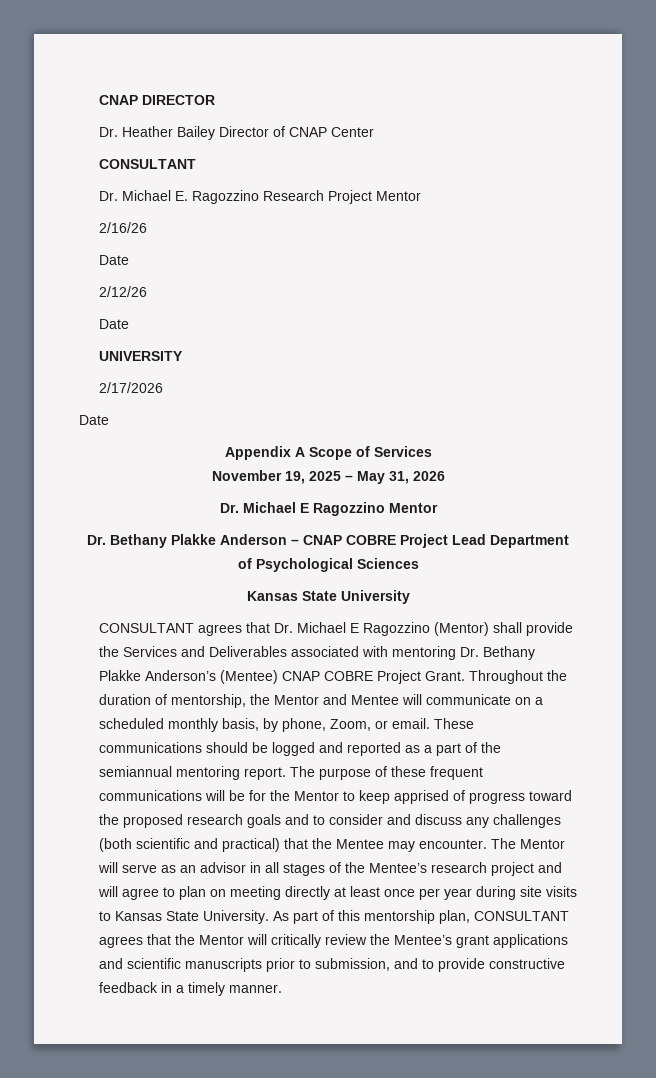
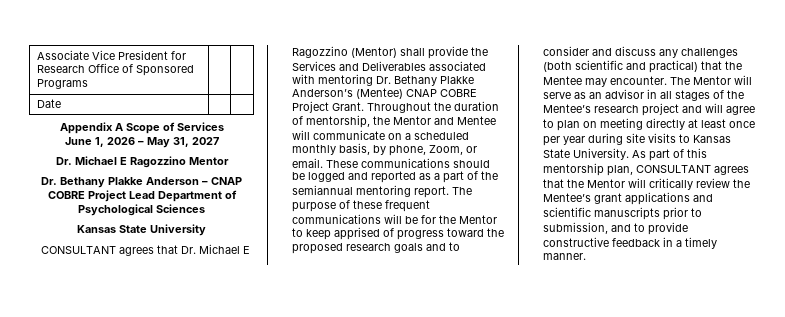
[98,95,215,105] [98,126,374,140] [98,159,196,169] [98,190,421,204] [98,222,147,233] [98,255,129,265] [98,286,147,297] [98,319,129,329] [98,351,183,361] [98,382,163,393] [79,415,109,425] CNAP DIRECTOR // Dr. Heather Bailey Director of CNAP Center // CONSULTANT // Dr. Michael E. Ragozzino Research Project Mentor // 2/16/26 // Date // 2/12/26 // Date // UNIVERSITY // 2/17/2026 // Date -> [37,50,187,60] [37,63,195,76] [37,79,89,89] [37,99,62,108] Associate Vice President for Research Office of Sponsored Programs | | // Date | |
[211,470,341,484] November 19, 2025 -> [64,137,135,147] June 1, 2026
[412,471,445,481] 2026 -> [191,137,219,145] 2027

